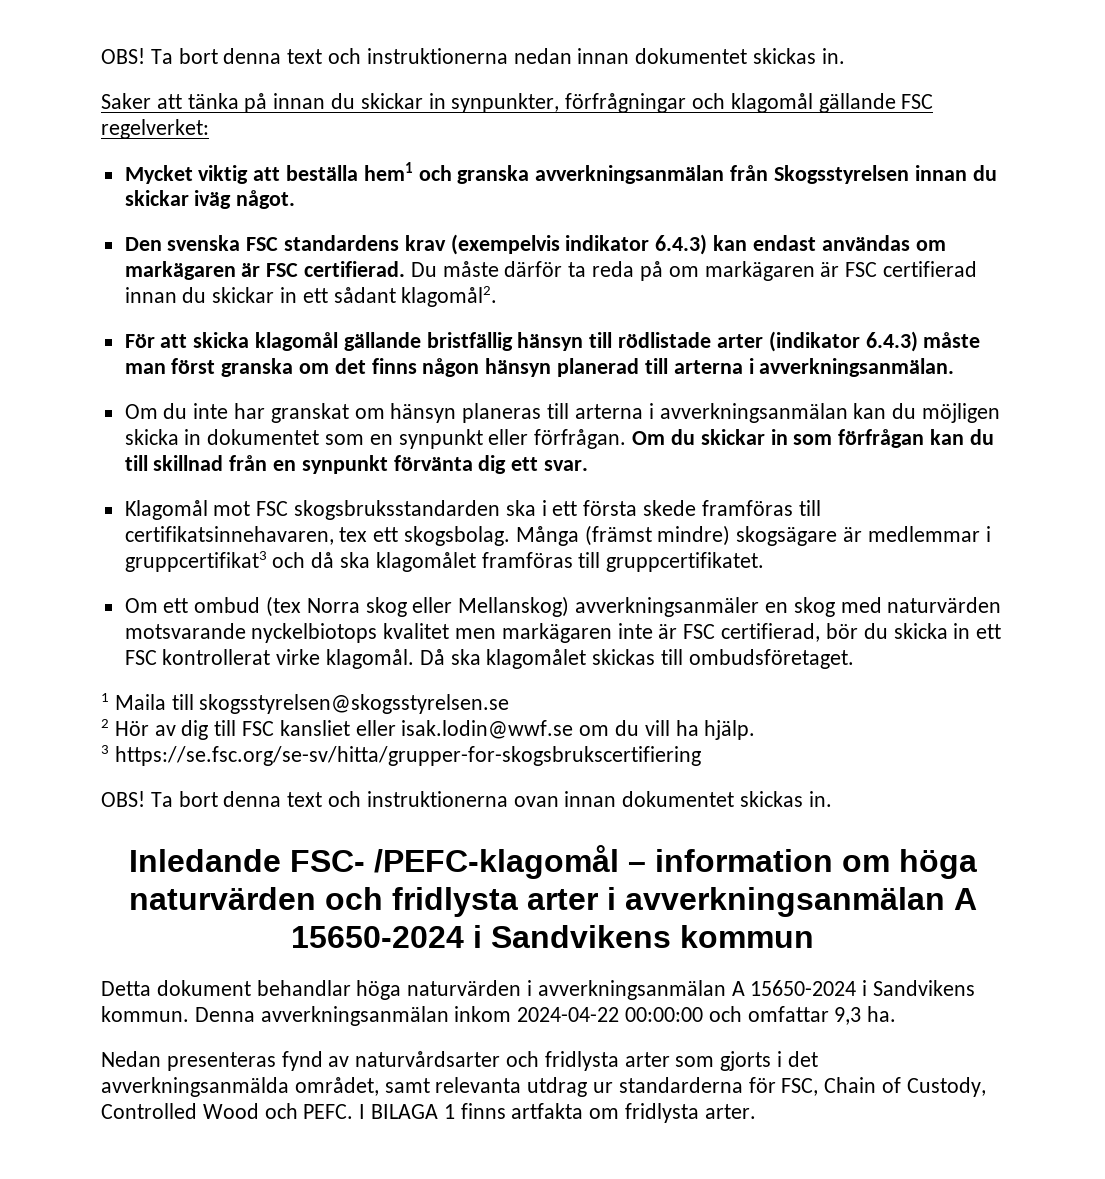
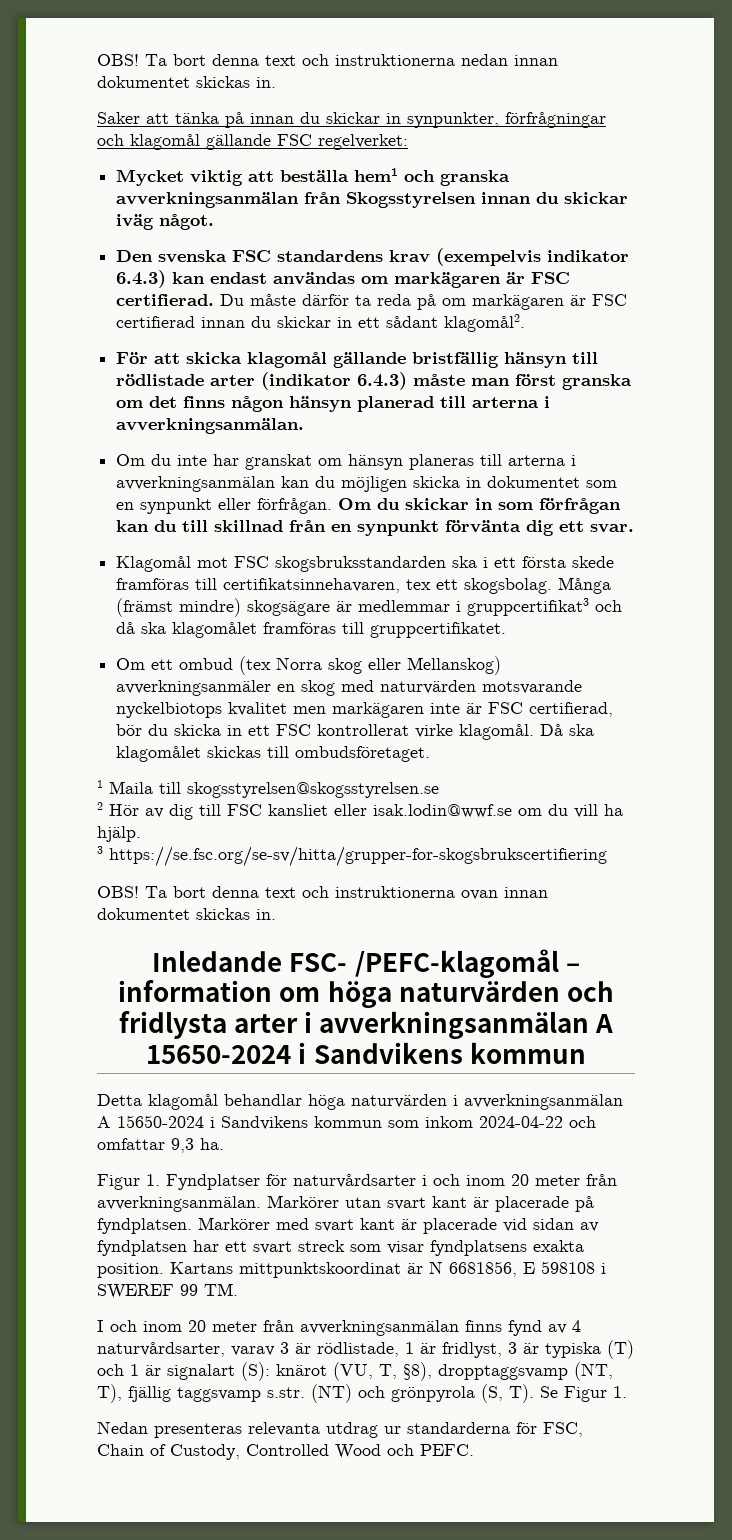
[156,980,251,996] dokument -> [148,1094,218,1110] klagomål
[101,1006,449,1026] kommun. Denna avverkningsanmälan -> [314,1116,419,1128] kommun som
[625,1007,704,1022] 00:00:00 -> (563, 1122) none
[101,1051,818,1071] [101,1077,430,1097] Nedan presenteras fynd av naturvårdsarter och fridlysta arter som gjorts i det avverkningsanmälda området, samt -> [97,1174,617,1190] [97,1195,594,1212] [97,1217,599,1234] [97,1240,584,1256] [97,1261,606,1278] [97,1283,238,1299] [97,1320,581,1336] [97,1340,634,1359] [97,1362,613,1381] [97,1384,627,1403] [97,1421,242,1438] Figur 1. Fyndplatser för naturvårdsarter i och inom 20 meter från avverkningsanmälan. Markörer utan svart kant är placerade på fyndplatsen. Markörer med svart kant är placerade vid sidan av fyndplatsen har ett svart streck som visar fyndplatsens exakta position. Kartans mittpunktskoordinat är N 6681856, E 598108 i SWEREF 99 TM. // I och inom 20 meter från avverkningsanmälan finns fynd av 4 naturvårdsarter, varav 3 är rödlistade, 1 är fridlyst, 3 är typiska (T) och 1 är signalart (S): knärot (VU, T, §8), dropptaggsvamp (NT, T), fjällig taggsvamp s.str. (NT) och grönpyrola (S, T). Se Figur 1. // Nedan presenteras
[359,1103,756,1123] I BILAGA 1 finns artfakta om fridlysta arter. -> (474, 1450) none

